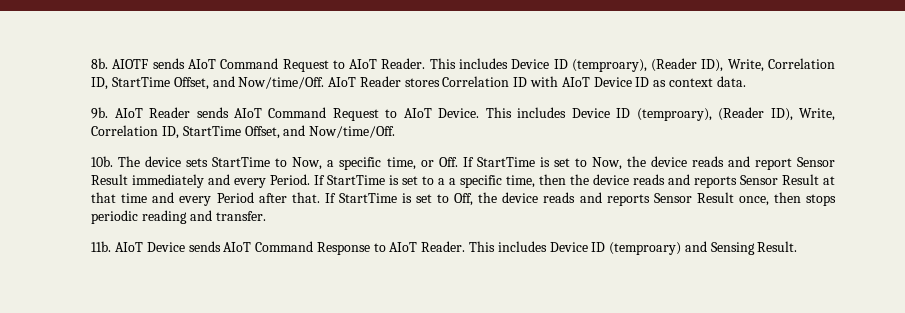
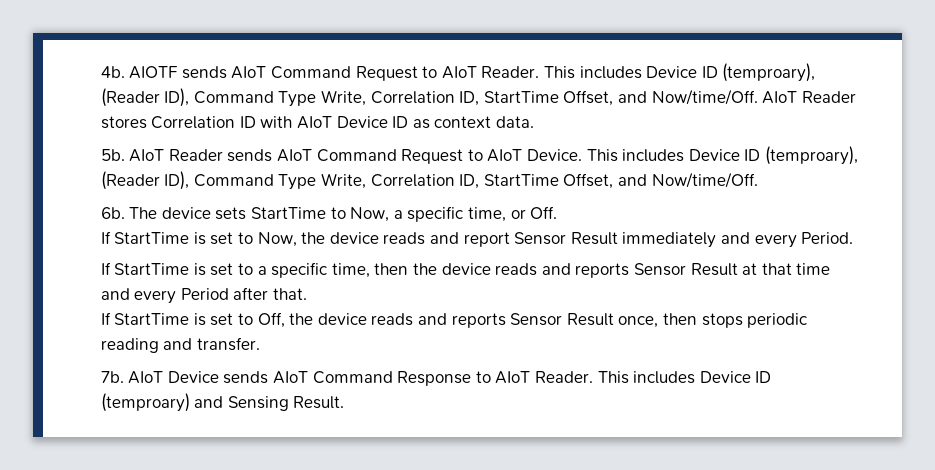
[91,58,109,69] 8b. -> [100,66,125,78] 4b.
(724, 65) none -> [193,91,317,107] Command Type
[91,107,109,119] 9b. -> [100,149,125,161] 5b.
(793, 114) none -> [193,174,317,190] Command Type
[91,156,114,167] 10b. -> [100,207,125,219] 6b.
(458, 162) none -> (558, 212) //
(311, 179) none -> (854, 238) //
[449,178,457,185] a -> (267, 270) none
(320, 197) none -> (308, 294) //
[91,241,112,252] 11b. -> [100,371,124,383] 7b.

